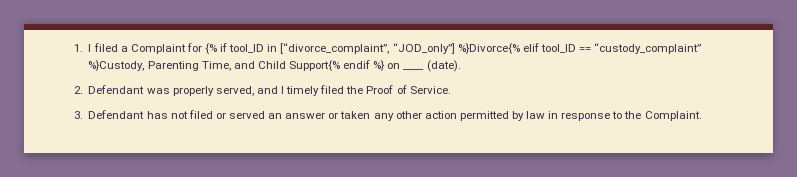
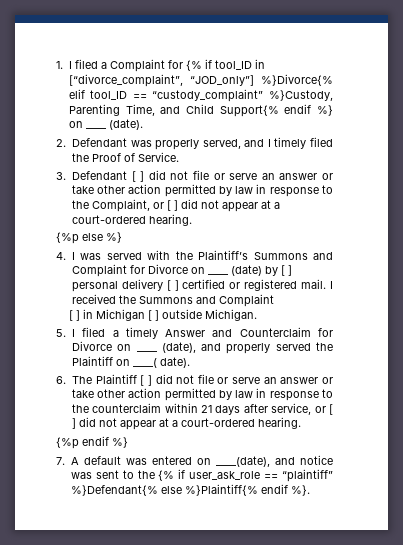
[146,110,702,121] has not filed or served an answer or taken any other action permitted by law in response to the Complaint. -> [131,170,334,182] [71,184,333,197] [71,199,280,212] [71,214,192,226] [56,232,123,244] [56,250,333,260] [71,264,205,277] [207,265,292,276] [71,279,333,292] [71,294,274,307] [68,309,257,321] [56,327,333,339] [71,341,132,351] [136,342,333,354] [71,356,190,368] [56,374,333,386] [71,388,333,401] [71,403,333,415] [71,417,301,430] [56,436,129,449] [56,455,333,467] [70,469,333,482] [70,484,310,496] [ ] did not file or serve an answer or take other action permitted by law in response to the Complaint, or [ ] did not appear at a court-ordered hearing. // {%p else %} // 4. I was served with the Plaintiff’s Summons and Complaint for Divorce on ____ (date) by [ ] personal delivery [ ] certified or registered mail. I received the Summons and Complaint // [ ] in Michigan [ ] outside Michigan. // 5. I filed a timely Answer and Counterclaim for Divorce on ____ (date), and properly served the Plaintiff on ____( date). // 6. The Plaintiff [ ] did not file or serve an answer or take other action permitted by law in response to the counterclaim within 21 days after service, or [ ] did not appear at a court-ordered hearing. // {%p endif %} // 7. A default was entered on ____(date), and notice was sent to the {% if user_ask_role == “plaintiff” %}Defendant{% else %}Plaintiff{% endif %}.

